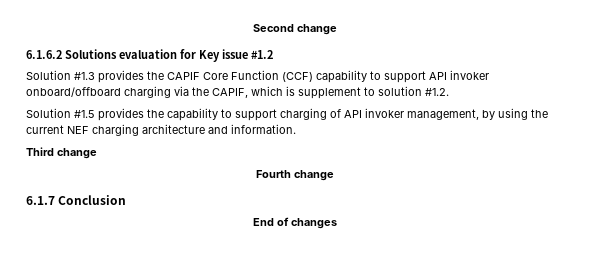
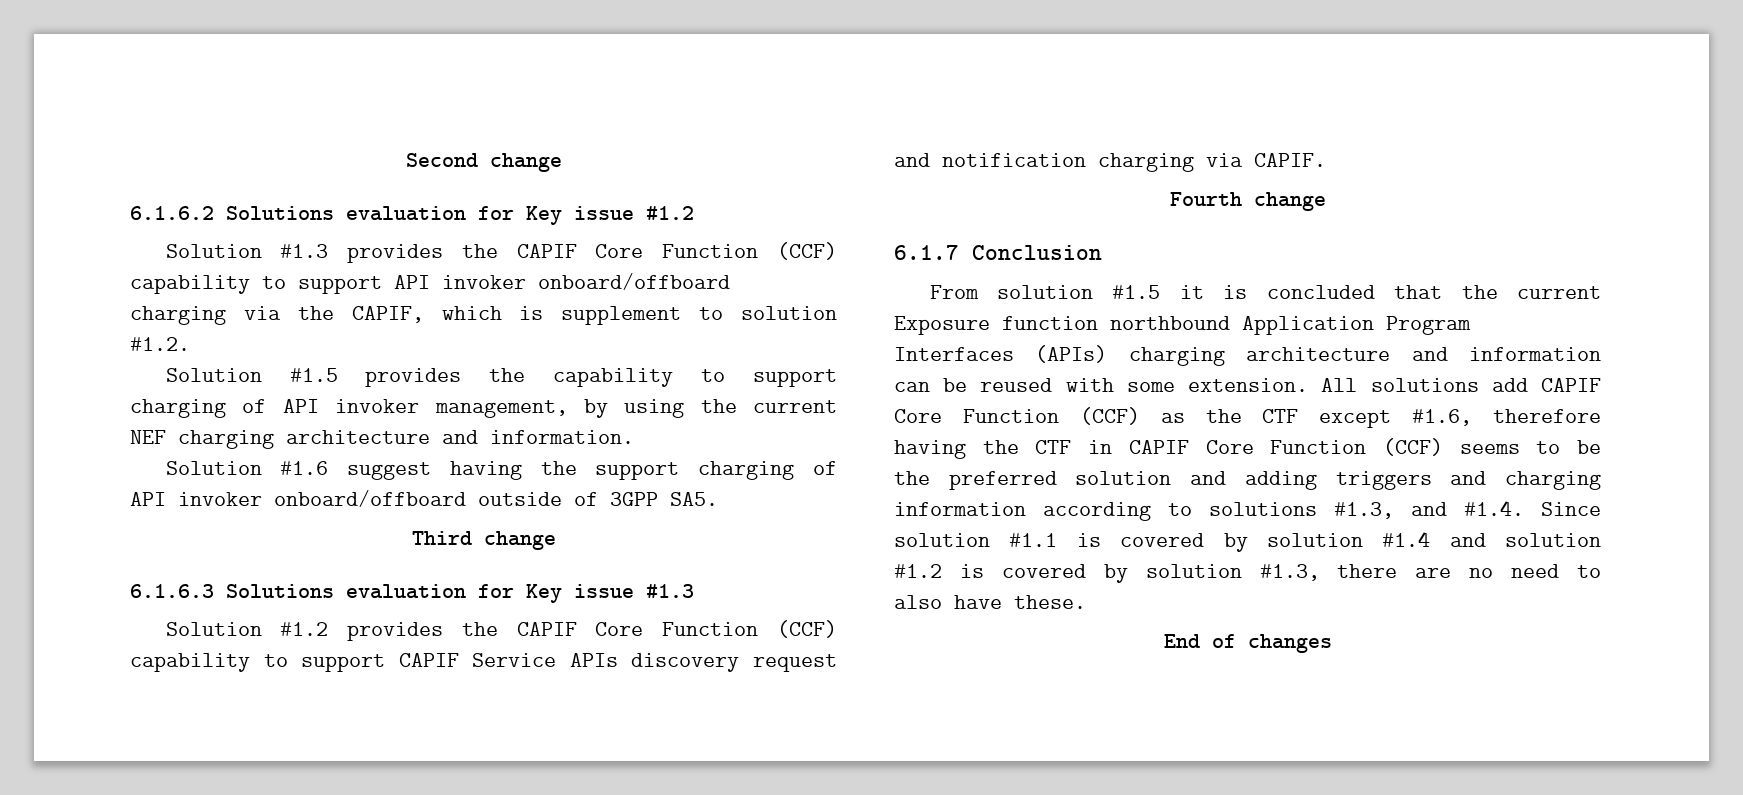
[26,147,97,159] [255,170,334,181] [26,195,127,205] Third change // Fourth change // 6.1.7 Conclusion -> [165,461,837,480] [130,490,718,507] [411,531,556,550] [130,584,694,603] [165,620,837,641] [130,653,837,672] [894,153,1326,172] [1169,192,1326,211] [894,245,1102,260] [929,285,1601,299] [894,316,1471,335] [894,345,1601,366] [894,378,1601,392] [894,407,1601,428] [894,438,1601,459] [894,471,1601,490] [894,500,1601,521] [894,531,1601,552] [894,564,1601,583] [894,595,1086,609] Solution #1.6 suggest having the support charging of API invoker onboard/offboard outside of 3GPP SA5. // Third change // 6.1.6.3 Solutions evaluation for Key issue #1.3 // Solution #1.2 provides the CAPIF Core Function (CCF) capability to support CAPIF Service APIs discovery request and notification charging via CAPIF. // Fourth change // 6.1.7 Conclusion // From solution #1.5 it is concluded that the current Exposure function northbound Application Program Interfaces (APIs) charging architecture and information can be reused with some extension. All solutions add CAPIF Core Function (CCF) as the CTF except #1.6, therefore having the CTF in CAPIF Core Function (CCF) seems to be the preferred solution and adding triggers and charging information according to solutions #1.3, and #1.4. Since solution #1.1 is covered by solution #1.4 and solution #1.2 is covered by solution #1.3, there are no need to also have these.

